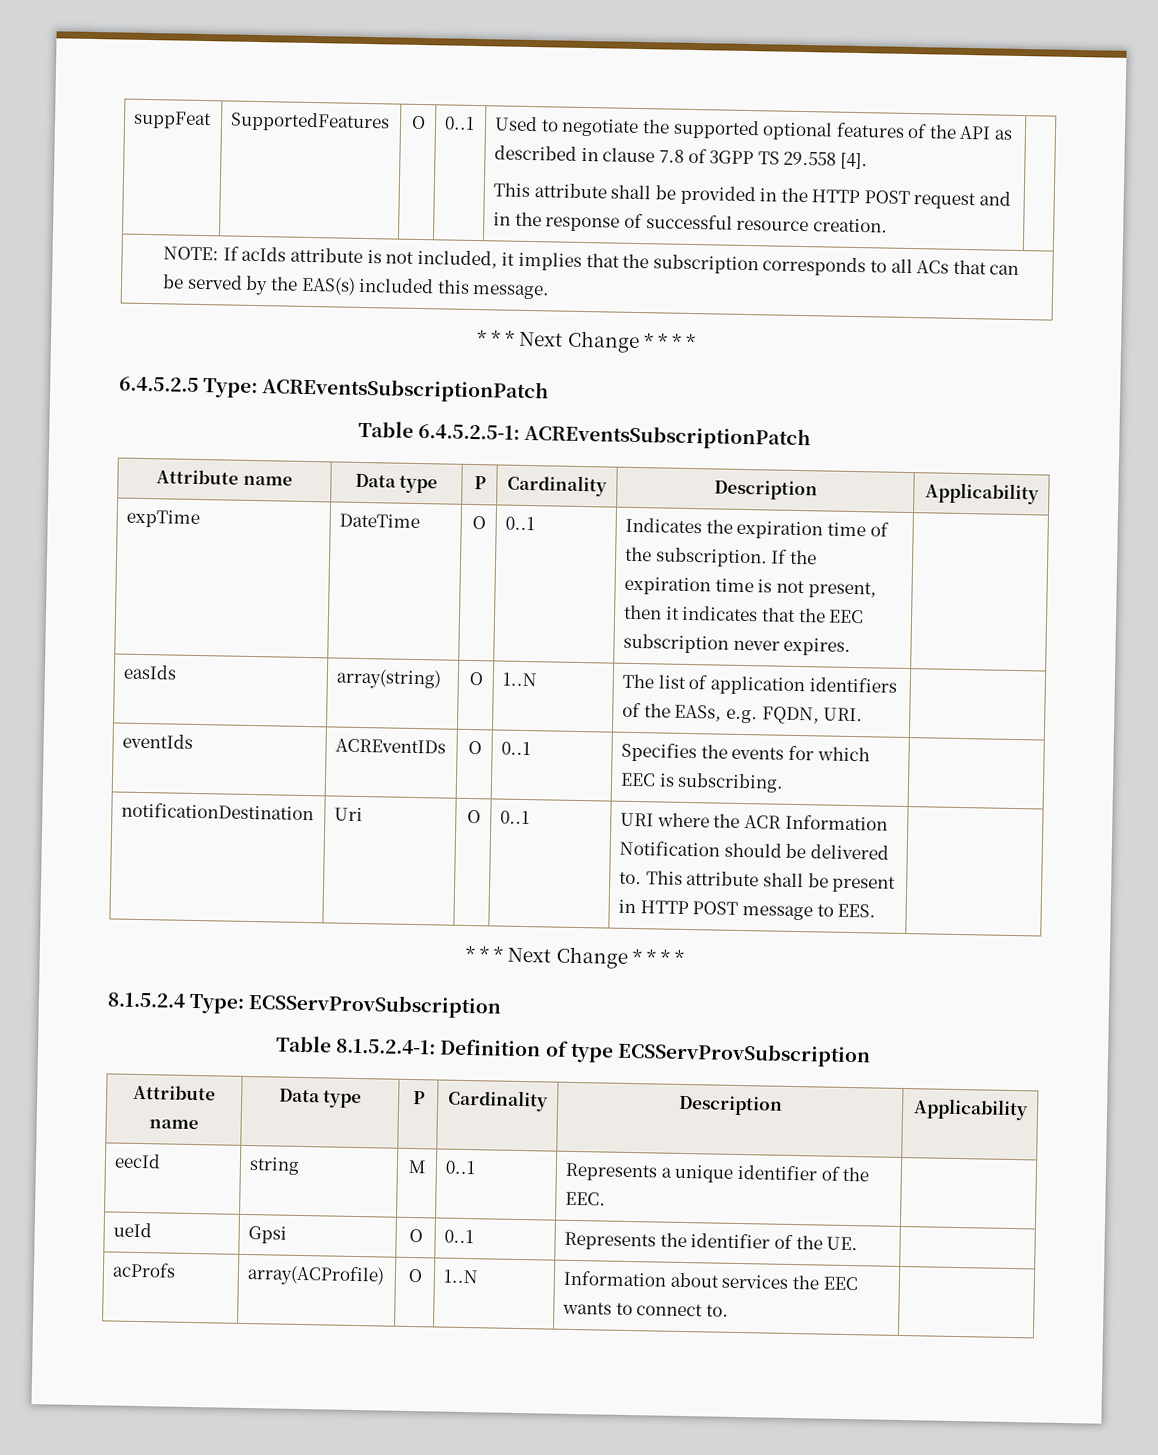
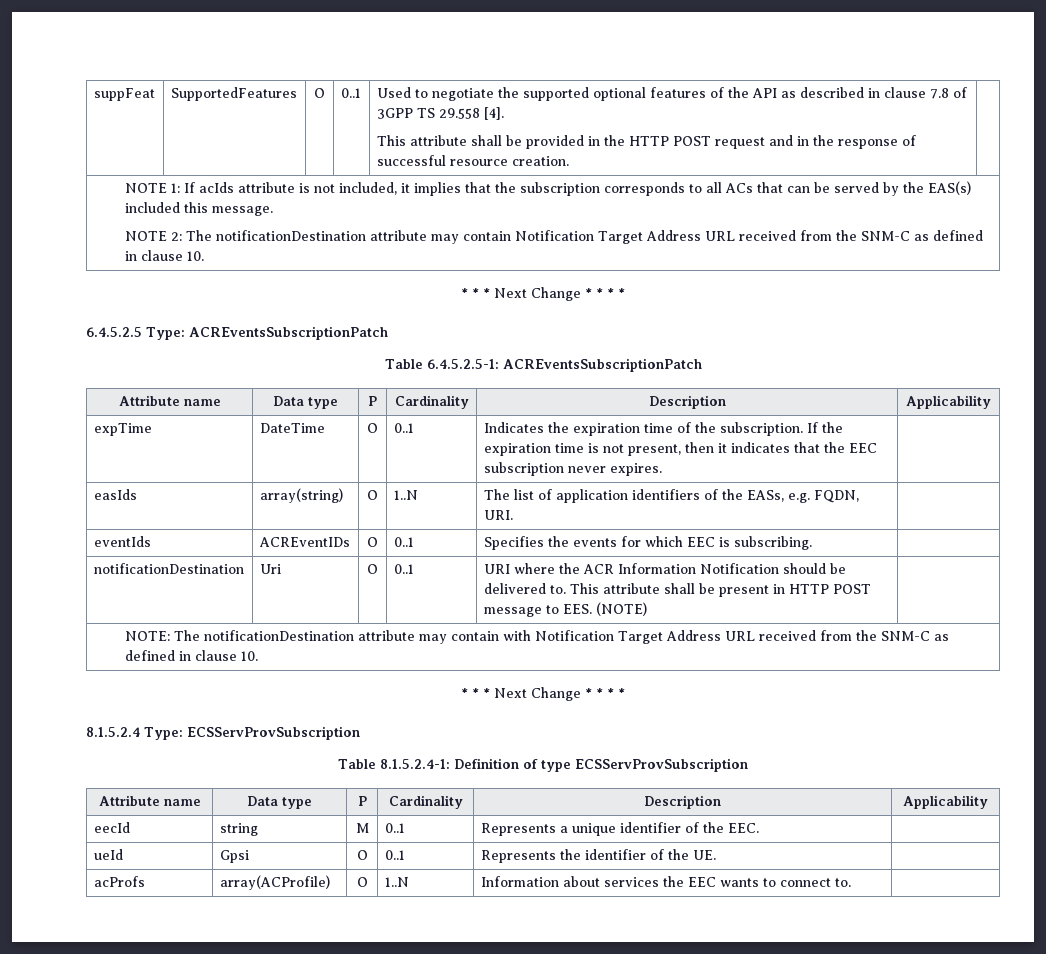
[163,246,220,261] NOTE: -> [124,183,180,193] NOTE 1:
(551, 291) none -> [124,230,983,244] [124,250,204,261] // NOTE 2: The notificationDestination attribute may contain Notification Target Address URL received from the SNM-C as defined in clause 10.
(877, 910) | -> [595,602,647,616] [124,630,949,644] [124,650,258,661] (NOTE) | // NOTE: The notificationDestination attribute may contain with Notification Target Address URL received from the SNM-C as defined in clause 10.

